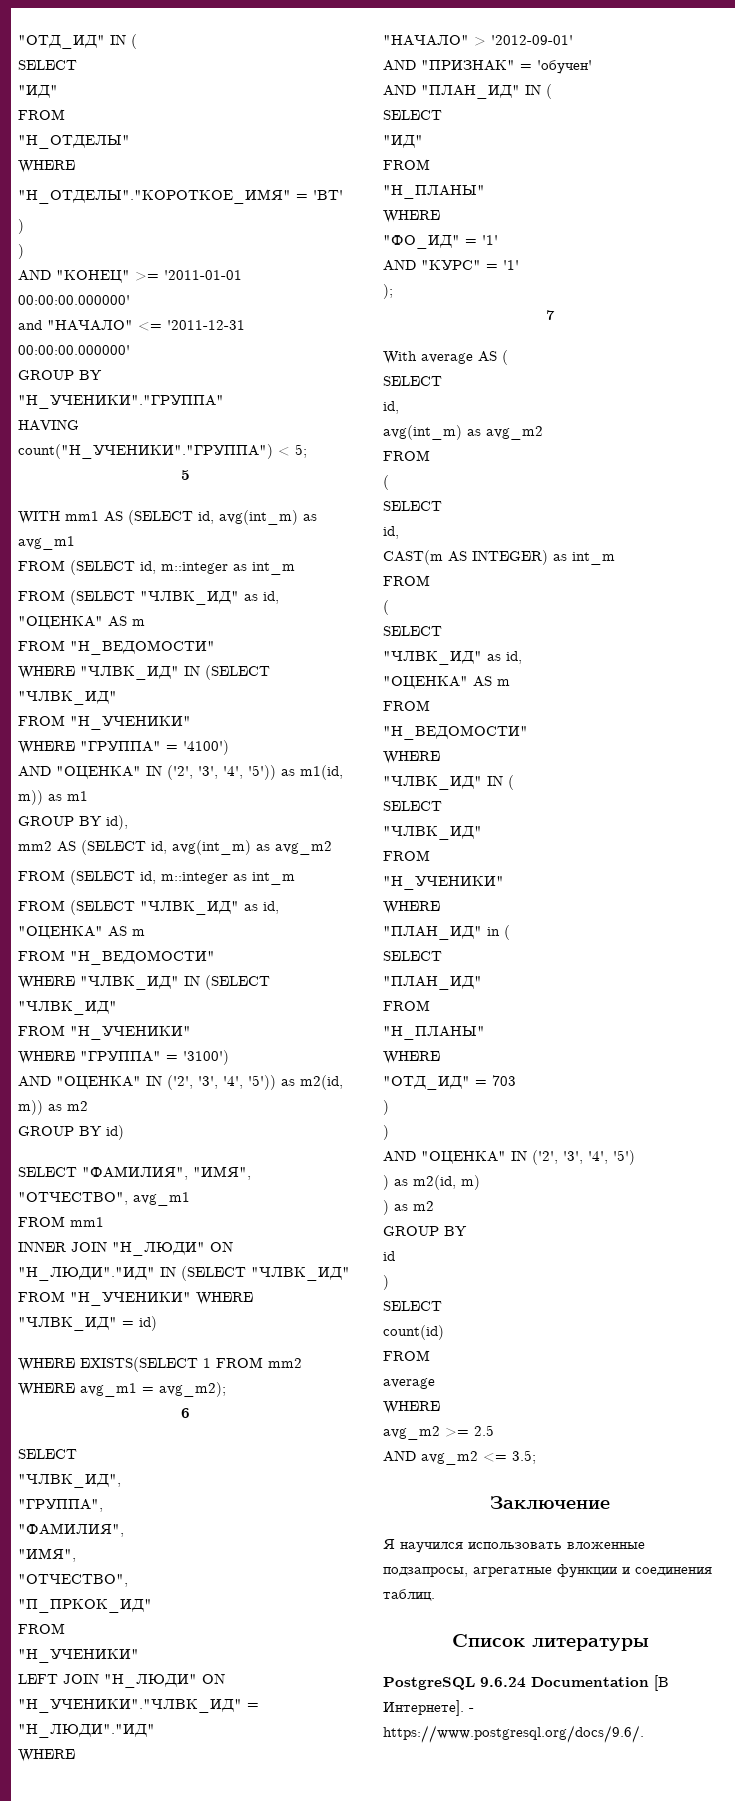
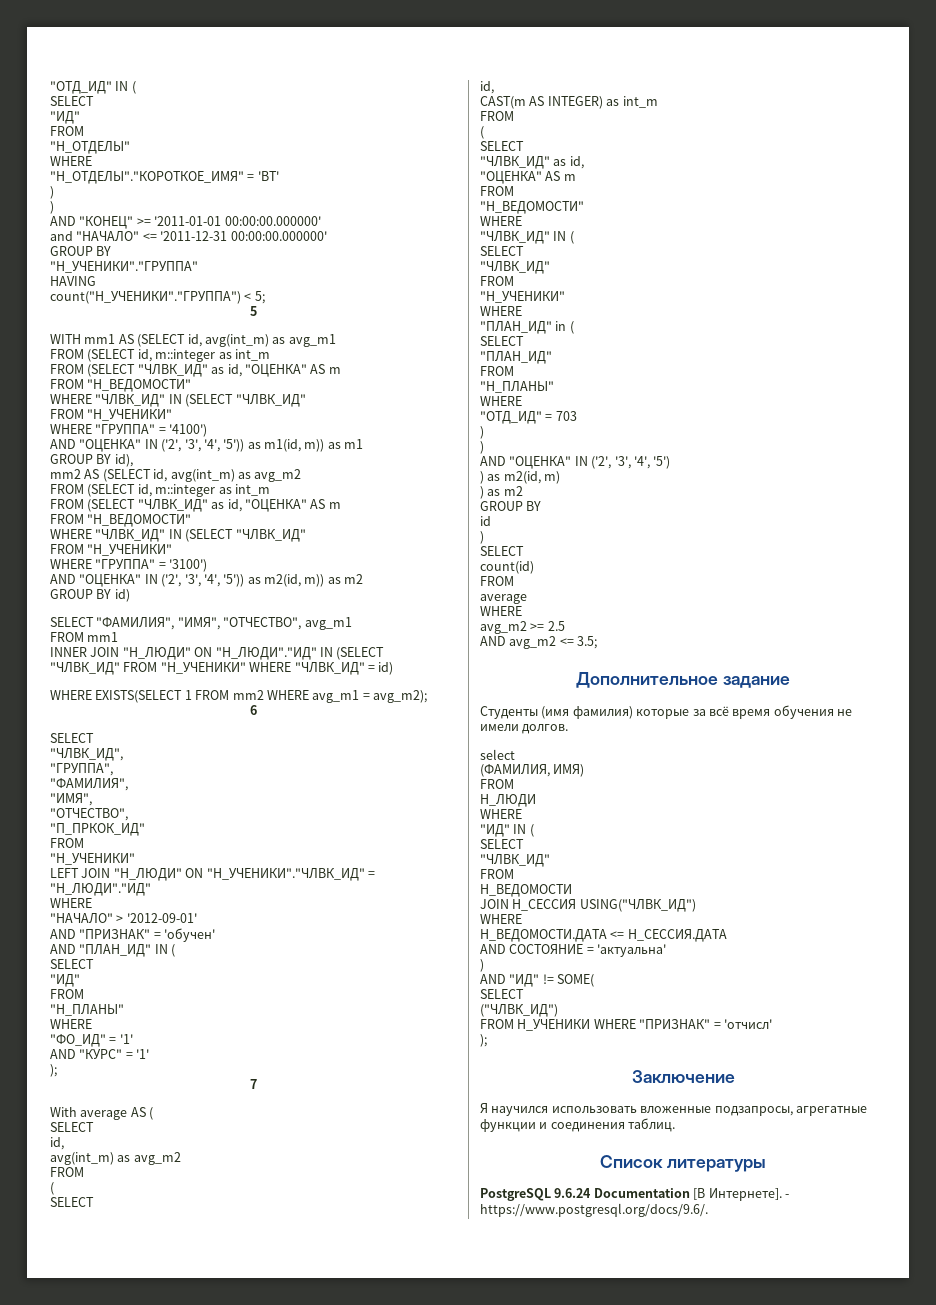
(536, 1457) none -> [576,672,790,688] [480,705,852,719] [480,724,569,734] [480,749,515,760] [480,764,585,777] [480,779,514,789] [480,794,536,807] [480,809,522,819] [480,824,534,837] [480,839,524,849] [480,854,550,867] [480,869,514,879] [480,884,572,897] [480,899,696,912] [480,914,522,924] [480,929,727,942] [480,944,667,957] [480,959,484,972] [480,974,595,987] [480,989,524,999] [480,1004,558,1017] [480,1019,772,1031] [480,1034,487,1047] // Дополнительное задание // Студенты (имя фамилия) которые за всё время обучения не имели долгов. // select // (ФАМИЛИЯ, ИМЯ) // FROM // Н_ЛЮДИ // WHERE // "ИД" IN ( // SELECT // "ЧЛВК_ИД" // FROM // Н_ВЕДОМОСТИ // JOIN Н_СЕССИЯ USING("ЧЛВК_ИД") // WHERE // Н_ВЕДОМОСТИ.ДАТА <= Н_СЕССИЯ.ДАТА // AND СОСТОЯНИЕ = 'актуальна' // ) // AND "ИД" != SOME( // SELECT // ("ЧЛВК_ИД") // FROM Н_УЧЕНИКИ WHERE "ПРИЗНАК" = 'отчисл' // );

